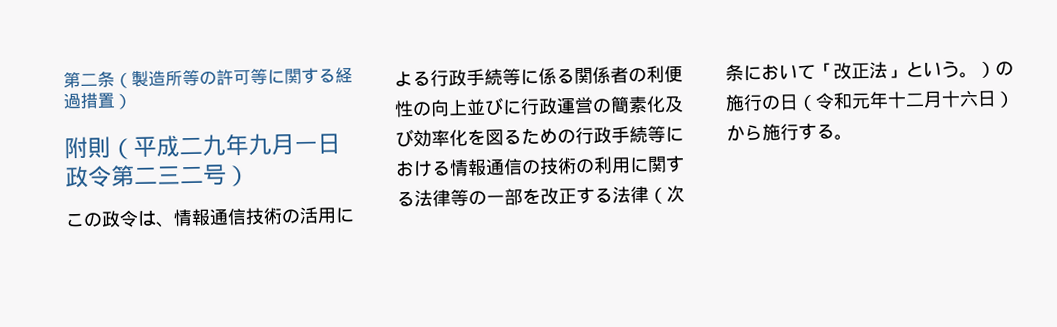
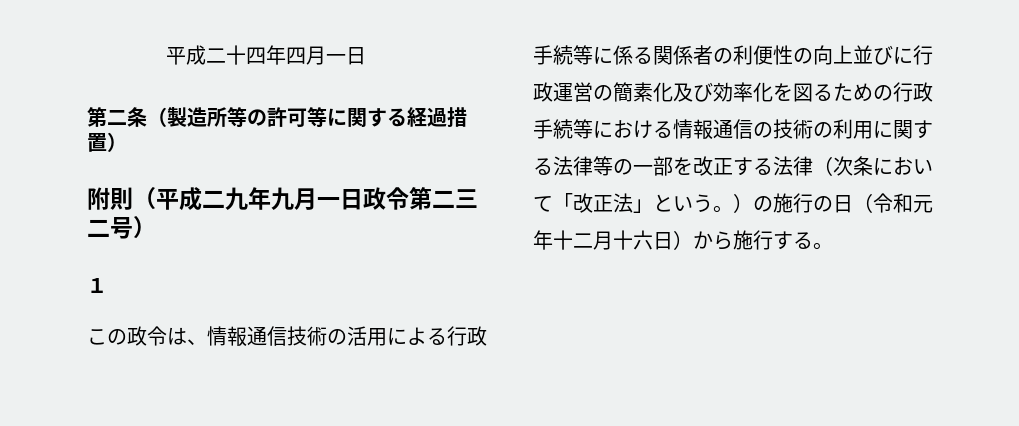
(63, 80) none -> [165,45,366,65] 平成二十四年四月一日 //
(250, 175) none -> [87,278,107,293] // １

